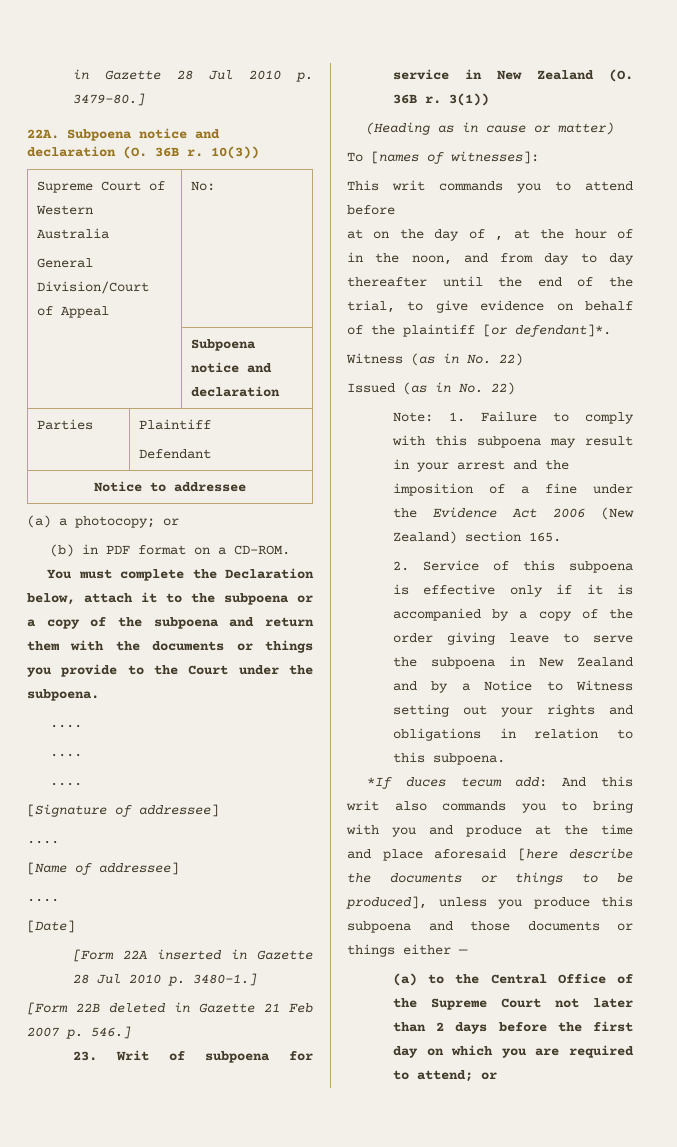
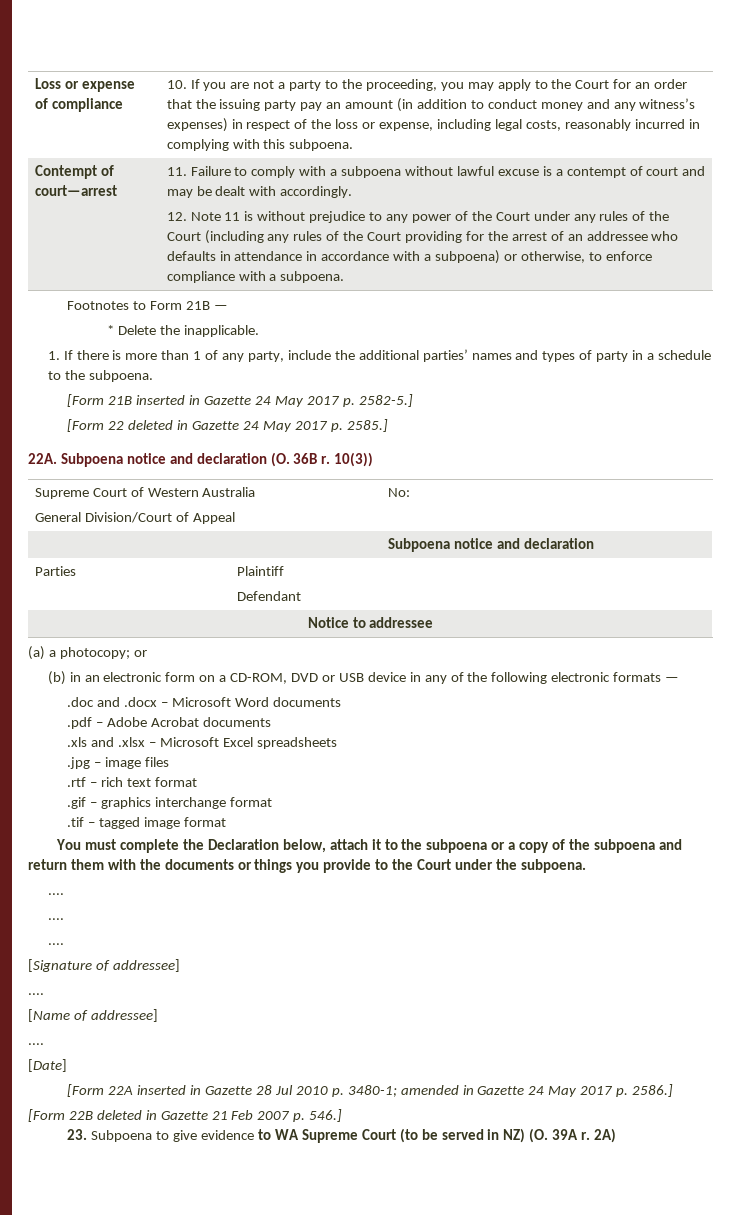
[73,69,313,82] [73,93,146,106] in Gazette 28 Jul 2010 p. 3479-80.] -> [34,78,135,92] [34,98,123,112] [166,79,688,91] [166,98,696,112] [166,118,700,132] [166,139,354,151] [34,165,114,179] [34,185,117,196] [166,166,706,178] [166,186,353,198] [166,211,670,223] [166,230,679,244] [166,250,652,264] [166,271,345,283] [67,301,229,310] [106,325,259,337] [47,349,711,362] [47,370,153,382] [67,394,413,407] [67,419,388,432] Loss or expense of compliance | 10. If you are not a party to the proceeding, you may apply to the Court for an order that the issuing party pay an amount (in addition to conduct money and any witness’s expenses) in respect of the loss or expense, including legal costs, reasonably incurred in complying with this subpoena. // Contempt of court—arrest | 11. Failure to comply with a subpoena without lawful excuse is a contempt of court and may be dealt with accordingly. // 12. Note 11 is without prejudice to any power of the Court under any rules of the Court (including any rules of the Court providing for the arrest of an addressee who defaults in attendance in accordance with a subpoena) or otherwise, to enforce compliance with a subpoena. // Footnotes to Form 21B — // * Delete the inapplicable. // 1. If there is more than 1 of any party, include the additional parties’ names and types of party in a schedule to the subpoena. // [Form 21B inserted in Gazette 24 May 2017 p. 2582-5.] // [Form 22 deleted in Gazette 24 May 2017 p. 2585.]
[106,545,291,555] PDF format on a CD-ROM. -> [84,672,680,684] [67,697,341,707] [67,717,272,729] [67,737,337,749] [67,757,170,769] [67,777,198,787] [67,797,273,809] [67,817,227,829] an electronic form on a CD-ROM, DVD or USB device in any of the following electronic formats — // .doc and .docx – Microsoft Word documents // .pdf – Adobe Acrobat documents // .xls and .xlsx – Microsoft Excel spreadsheets // .jpg – image files // .rtf – rich text format // .gif – graphics interchange format // .tif – tagged image format
[193,973,258,986] 3480-1.] -> [347,1084,674,1097] 3480-1; amended in Gazette 24 May 2017 p. 2586.]
[116,1050,313,1063] [393,69,633,82] [393,93,490,106] [366,122,614,135] [347,151,539,164] [347,180,633,193] [347,205,395,215] [347,229,633,241] [347,252,634,265] [347,276,633,287] [347,300,633,313] [347,324,611,337] [346,353,523,366] [347,382,515,395] [393,411,634,424] [392,435,633,448] [393,459,570,472] [393,483,633,496] [393,507,634,520] [393,531,562,544] [393,560,633,573] [393,584,633,597] [393,608,633,621] [393,632,633,645] [393,656,633,669] [393,680,633,693] [393,704,633,717] [393,728,633,741] [393,752,506,765] [367,776,633,789] [346,800,633,813] [346,824,633,837] [347,848,633,861] [347,872,633,885] [346,896,633,909] [347,921,633,933] [347,944,468,957] [393,973,633,986] [393,998,633,1010] [393,1021,633,1034] [393,1045,634,1058] [393,1070,498,1082] Writ of subpoena for service in New Zealand (O. 36B r. 3(1)) // (Heading as in cause or matter) // To [names of witnesses]: // This writ commands you to attend before // at on the day of , at the hour of in the noon, and from day to day thereafter until the end of the trial, to give evidence on behalf of the plaintiff [or defendant]*. // Witness (as in No. 22) // Issued (as in No. 22) // Note: 1. Failure to comply with this subpoena may result in your arrest and the imposition of a fine under the Evidence Act 2006 (New Zealand) section 165. // 2. Service of this subpoena is effective only if it is accompanied by a copy of the order giving leave to serve the subpoena in New Zealand and by a Notice to Witness setting out your rights and obligations in relation to this subpoena. // *If duces tecum add: And this writ also commands you to bring with you and produce at the time and place aforesaid [here describe the documents or things to be produced], unless you produce this subpoena and those documents or things either — // (a) to the Central Office of the Supreme Court not later than 2 days before the first day on which you are required to attend; or -> [91,1128,617,1143] Subpoena to give evidence to WA Supreme Court (to be served in NZ) (O. 39A r. 2A)

